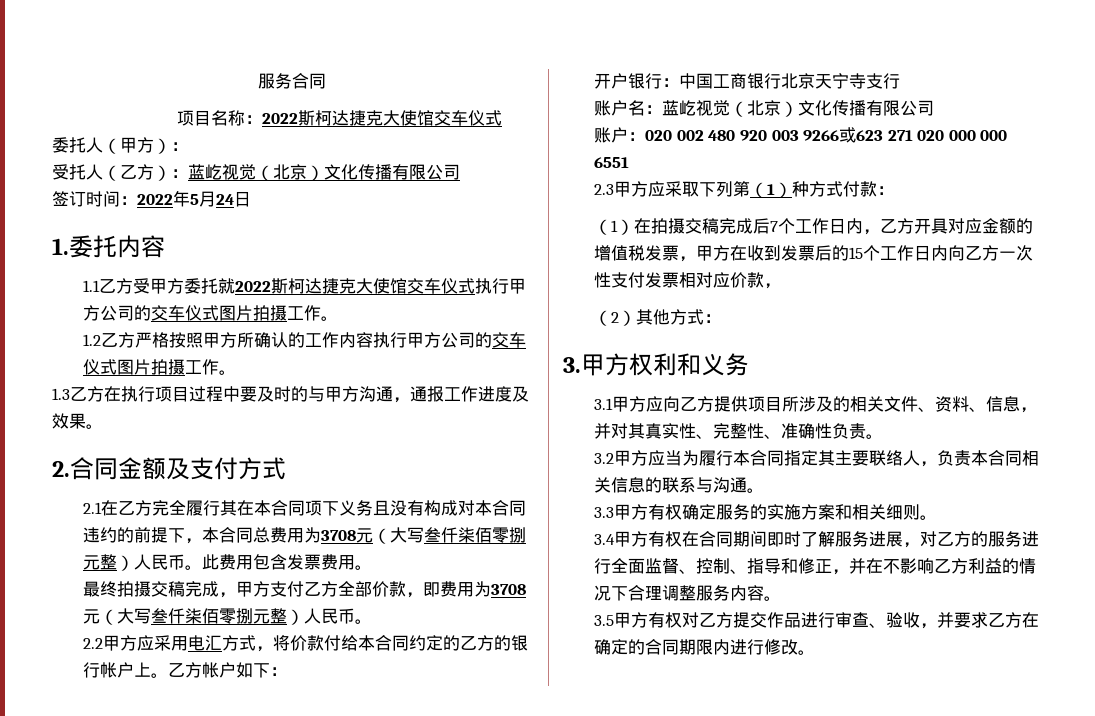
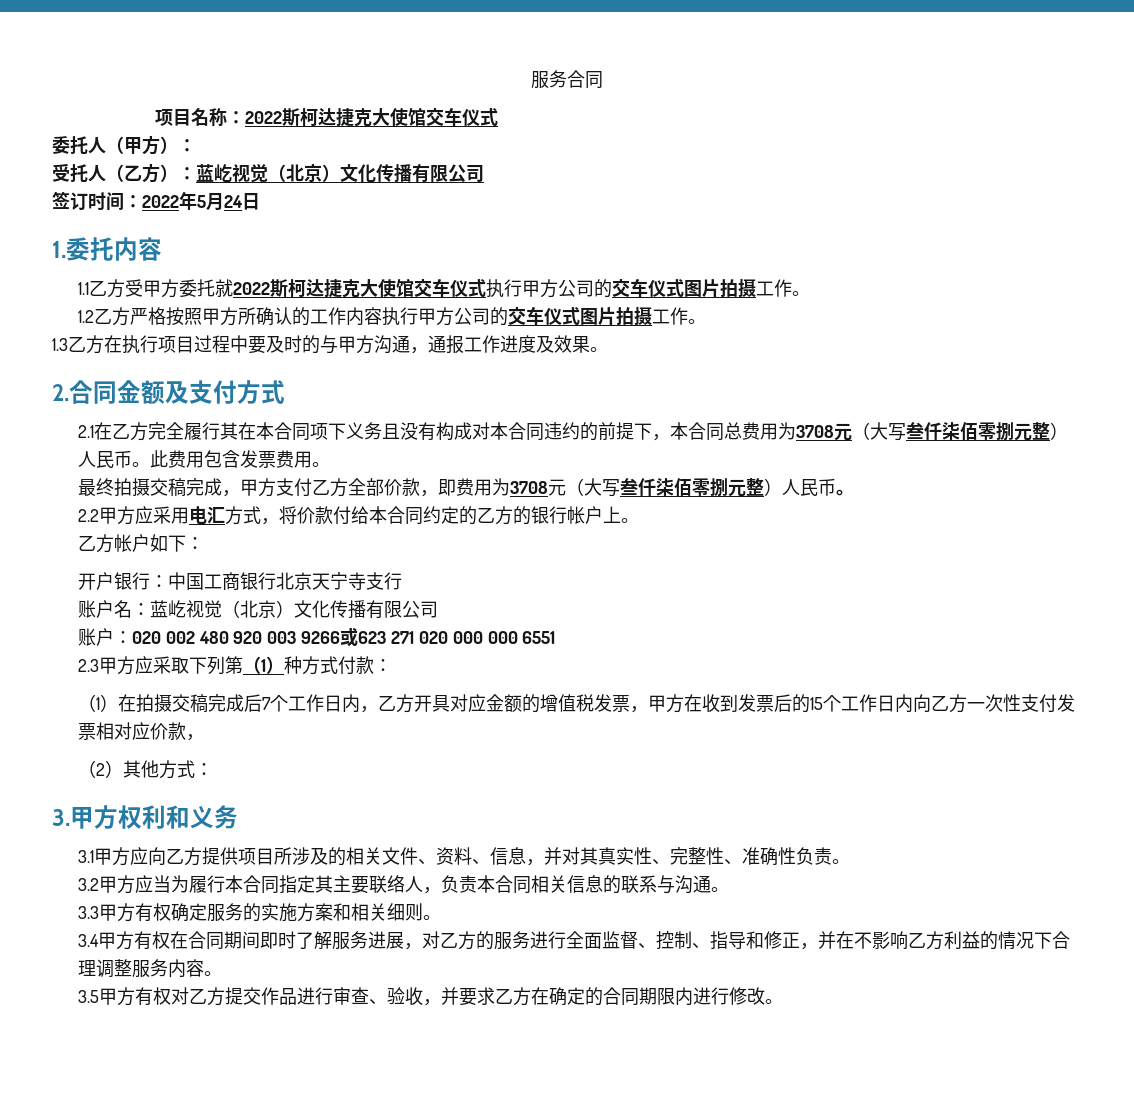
(169, 675) none -> (639, 520) //

